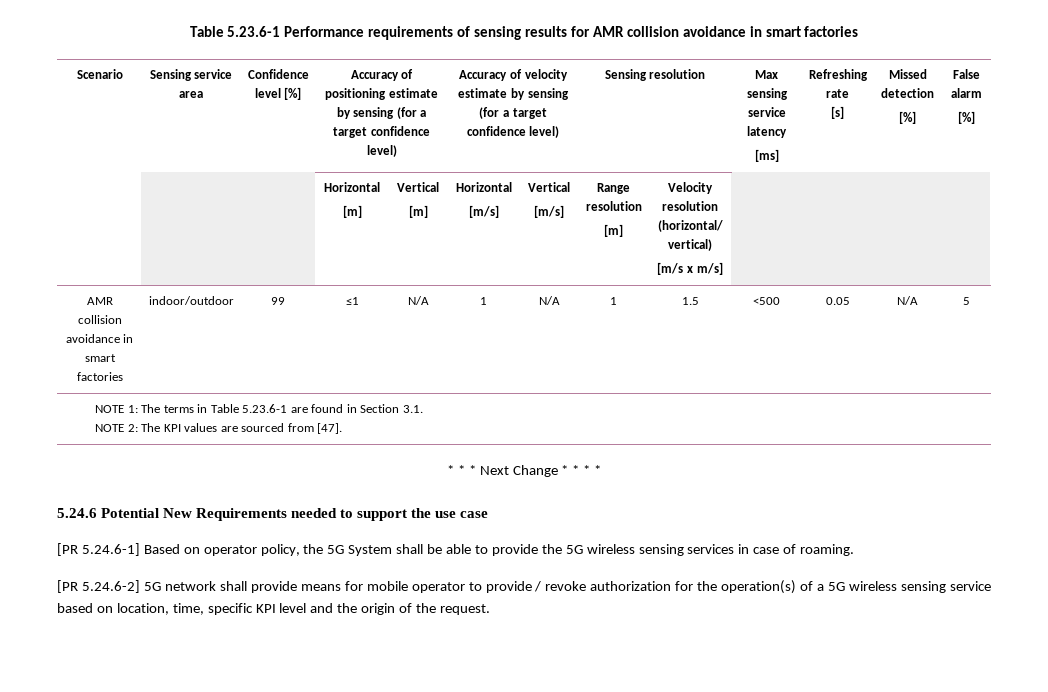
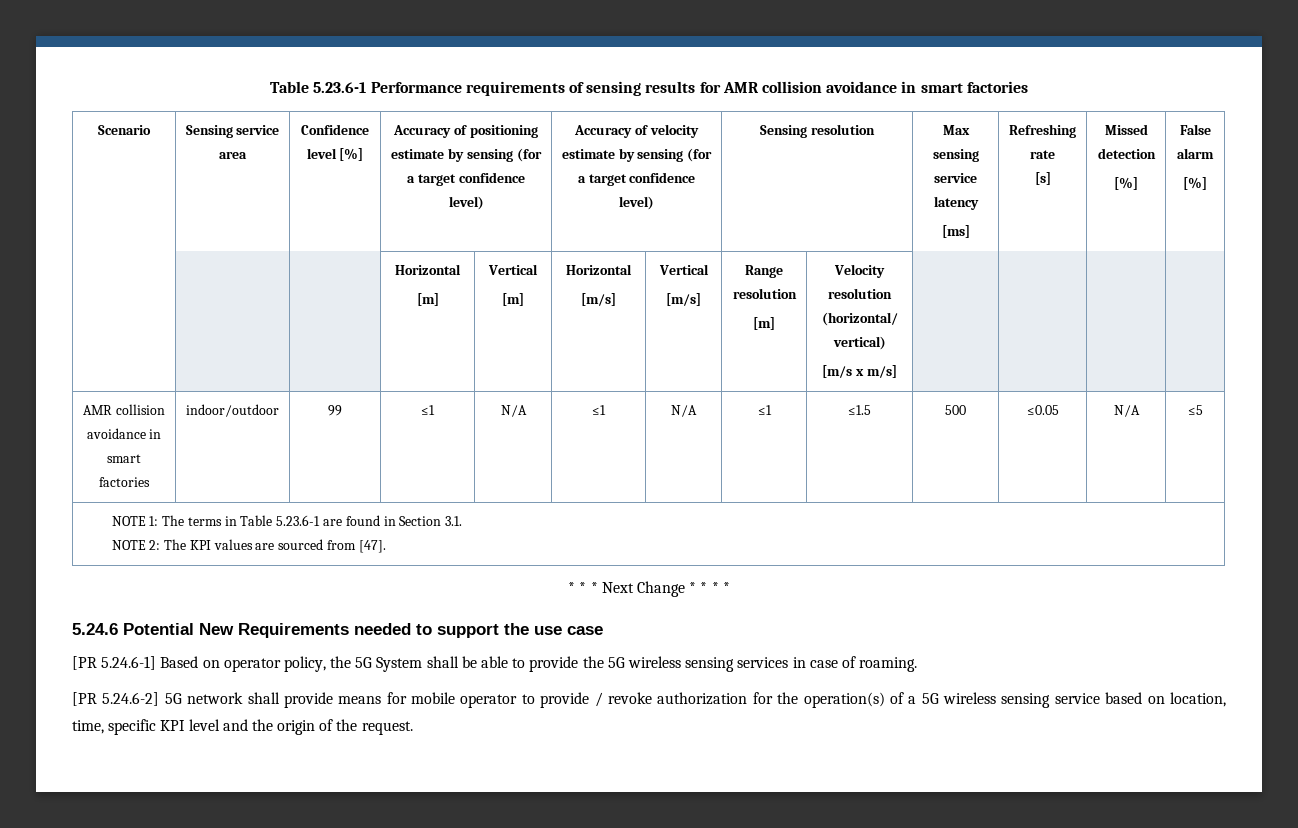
[480,297,487,305] [538,296,560,305] [610,297,617,305] [681,297,699,305] [753,297,780,305] [825,297,850,305] [897,296,918,305] [962,297,970,305] 1 | N/A | 1 | 1.5 | ˂500 | 0.05 | N/A | 5 -> [592,405,606,415] [671,405,697,417] [757,405,772,415] [847,405,871,415] [944,405,966,415] [1026,405,1059,415] [1113,405,1140,417] [1187,405,1203,415] ≤1 | N/A | ≤1 | ≤1.5 | 500 | ≤0.05 | N/A | ≤5

